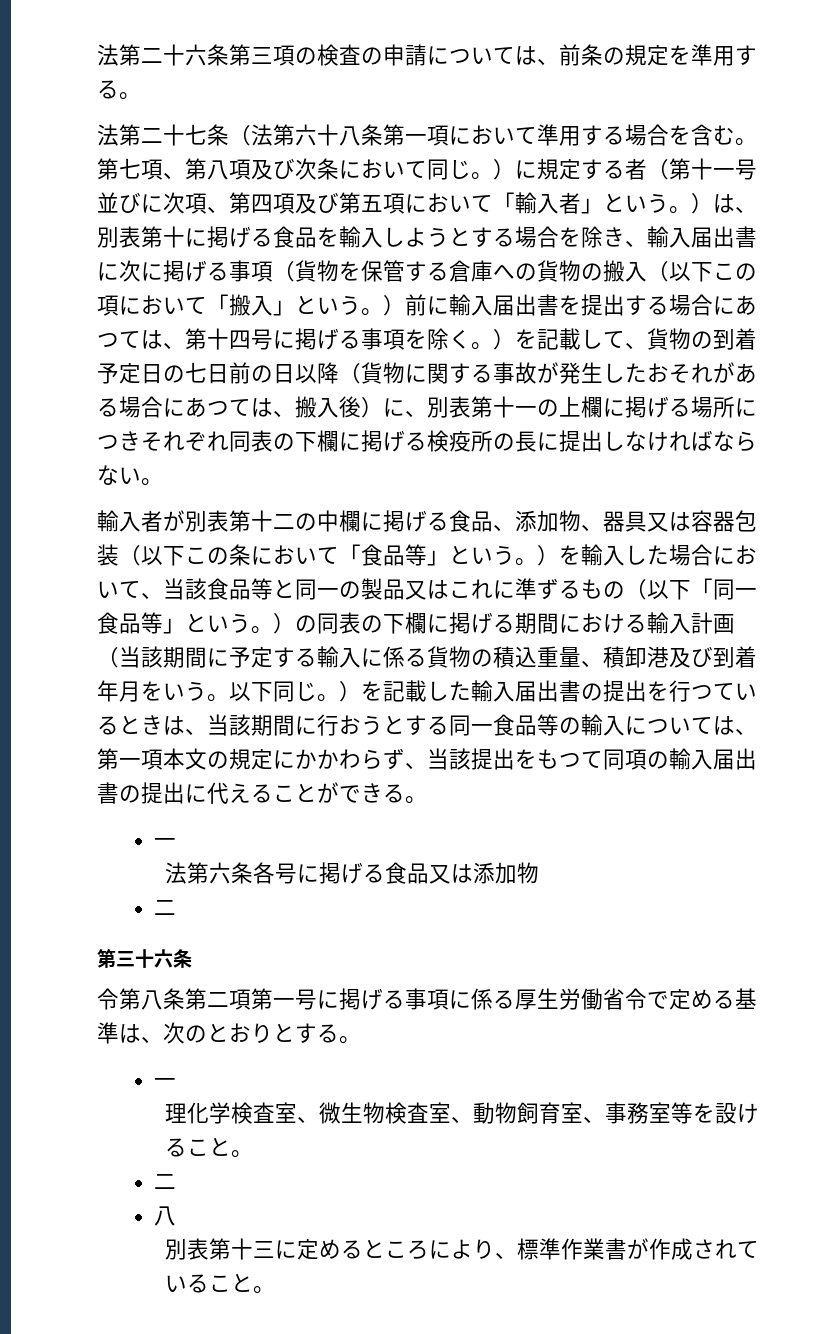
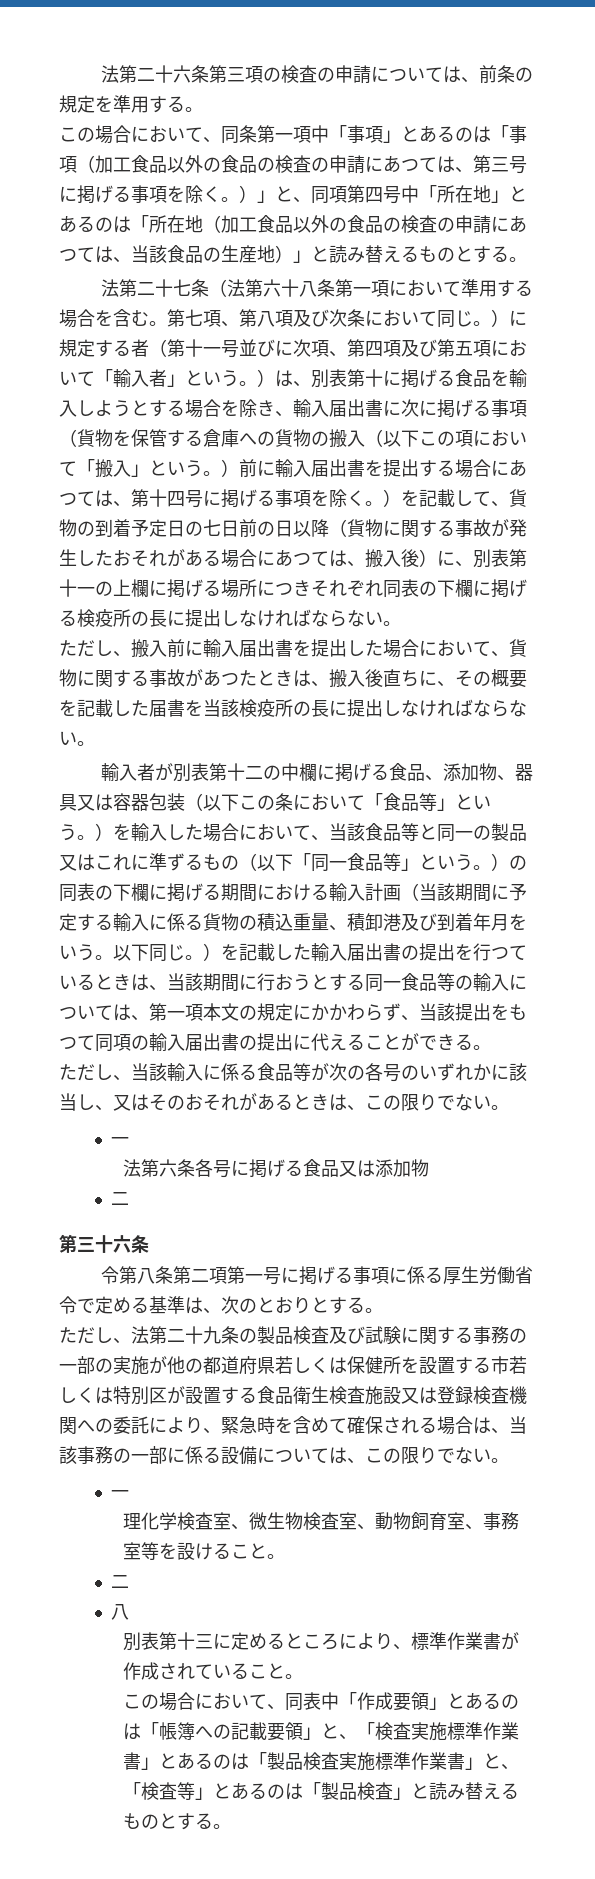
(141, 96) none -> [59,125,527,144] [59,155,527,174] [59,185,527,204] [59,215,527,234] [59,245,527,263] // この場合において、同条第一項中「事項」とあるのは「事項（加工食品以外の食品の検査の申請にあつては、第三号に掲げる事項を除く。）」と、同項第四号中「所在地」とあるのは「所在地（加工食品以外の食品の検査の申請にあつては、当該食品の生産地）」と読み替えるものとする。
(163, 482) none -> [59,639,527,658] [59,669,527,688] [59,699,527,717] [59,731,95,746] // ただし、搬入前に輸入届出書を提出した場合において、貨物に関する事故があつたときは、搬入後直ちに、その概要を記載した届書を当該検疫所の長に提出しなければならない。
(427, 800) none -> [59,1063,527,1082] [59,1093,509,1111] // ただし、当該輸入に係る食品等が次の各号のいずれかに該当し、又はそのおそれがあるときは、この限りでない。
(361, 1040) none -> [59,1326,527,1345] [59,1356,527,1375] [59,1386,527,1405] [59,1416,527,1435] [59,1446,509,1465] // ただし、法第二十九条の製品検査及び試験に関する事務の一部の実施が他の都道府県若しくは保健所を設置する市若しくは特別区が設置する食品衛生検査施設又は登録検査機関への委託により、緊急時を含めて確保される場合は、当該事務の一部に係る設備については、この限りでない。
(275, 1290) none -> [123,1692,520,1711] [123,1722,520,1741] [123,1752,520,1771] [123,1782,520,1800] [123,1813,232,1830] // この場合において、同表中「作成要領」とあるのは「帳簿への記載要領」と、「検査実施標準作業書」とあるのは「製品検査実施標準作業書」と、「検査等」とあるのは「製品検査」と読み替えるものとする。

